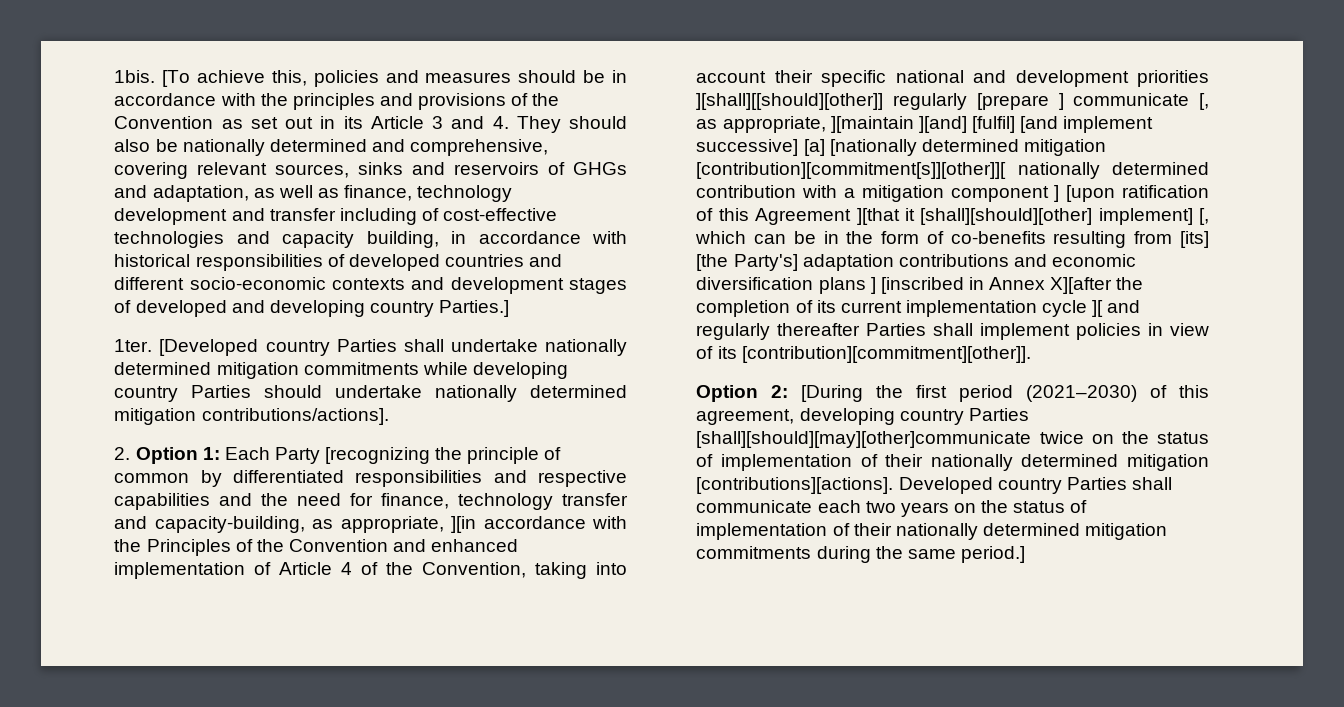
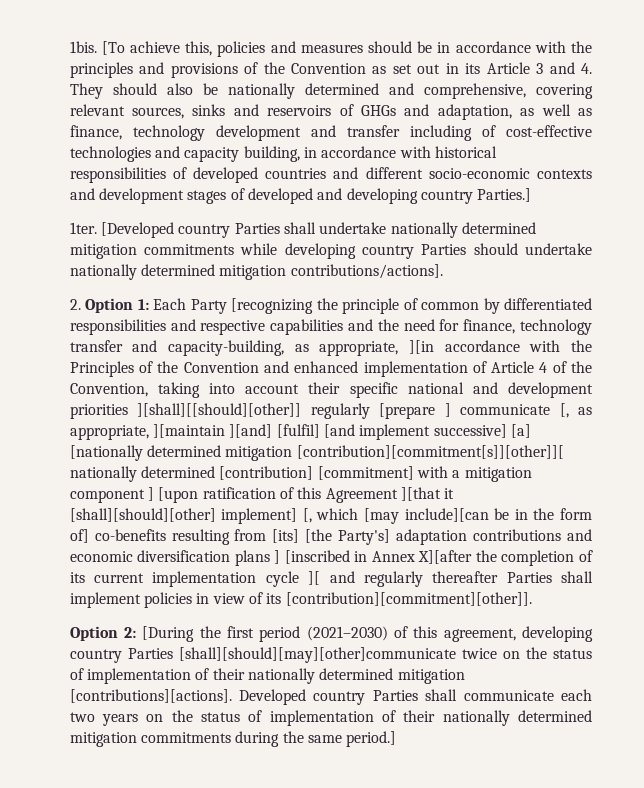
[696,185,797,198] contribution -> [219,466,414,480] [contribution] [commitment]
[754,234,787,244] can -> [364,508,489,524] [may include][can
[926,231,944,244] of -> [69,529,89,543] of]

